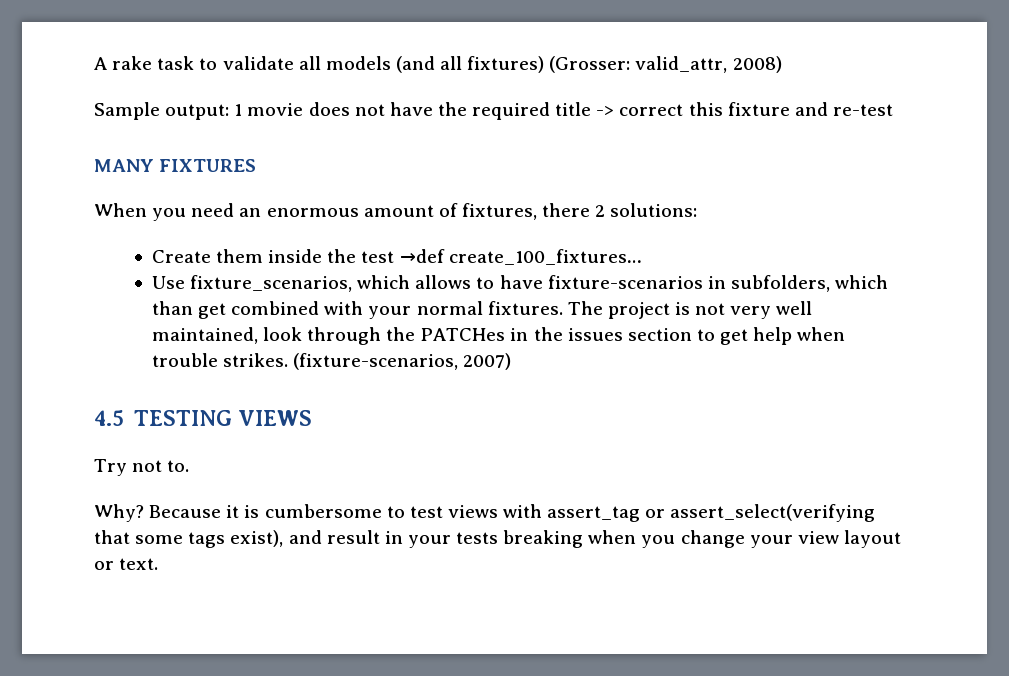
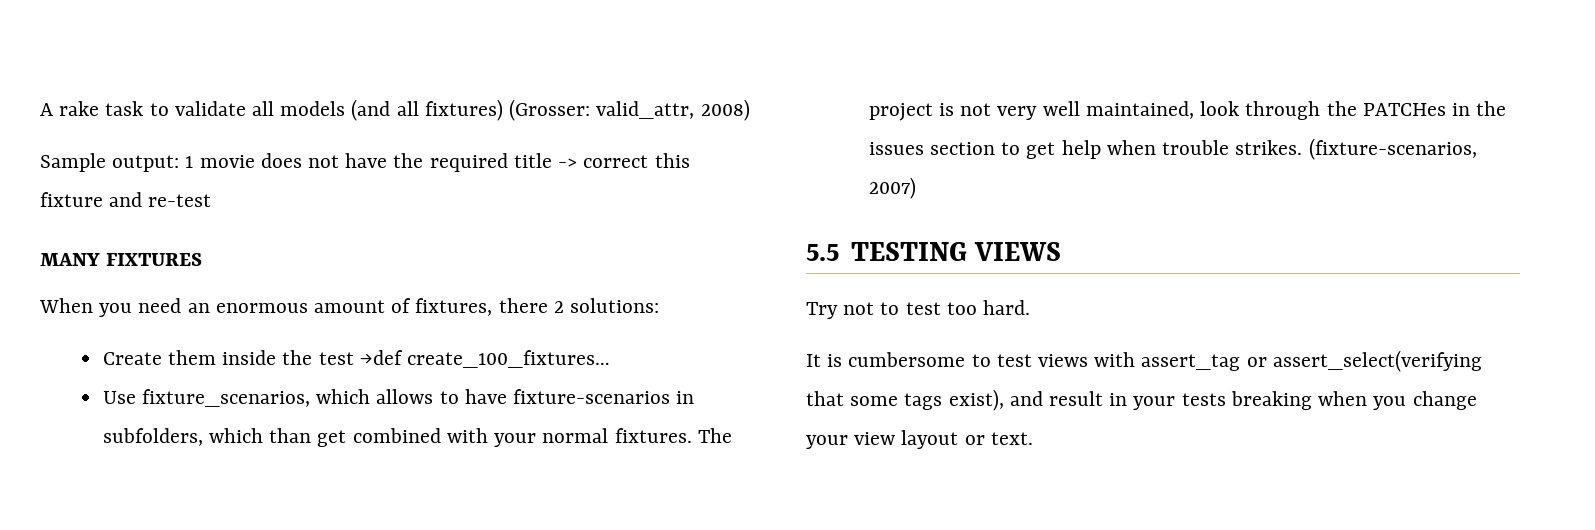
[94,410,124,426] 4.5 -> [806,244,839,261] 5.5
[167,460,190,472] [94,504,240,522] to. // Why? Because it -> [880,300,1031,315] [806,354,821,367] to test too hard. // It

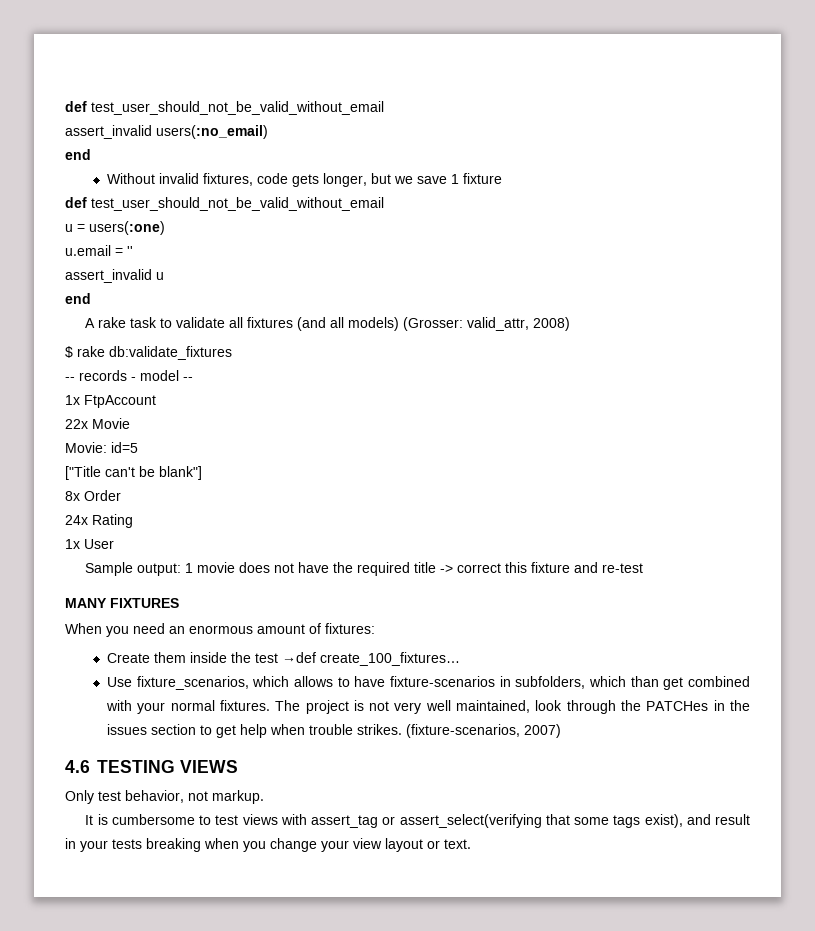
(40, 109) none -> [65,101,384,115] [65,125,268,139] [65,149,91,160] [106,173,502,187] [65,197,384,211] [65,221,165,235] [65,245,133,256] [65,269,164,283] [65,293,91,304] def test_user_should_not_be_valid_without_email // assert_invalid users(:no_email) // end // Without invalid fixtures, code gets longer, but we save 1 fixture // def test_user_should_not_be_valid_without_email // u = users(:one) // u.email = '' // assert_invalid u // end //
[280,101,346,116] models -> [247,317,294,328] fixtures
[424,99,503,121] fixtures) -> [348,317,400,331] models)
(750, 110) none -> [65,346,232,360] [65,370,193,381] [65,395,156,408] [65,418,130,429] [65,442,138,453] [65,466,202,480] [65,490,121,501] [65,514,133,528] [65,539,114,549] // $ rake db:validate_fixtures // -- records - model -- // 1x FtpAccount // 22x Movie // Movie: id=5 // ["Title can't be blank"] // 8x Order // 24x Rating // 1x User
[415,298,660,316] fixtures, there 2 solutions: -> [325,623,375,634] fixtures:
[806,244,839,261] 5.5 -> [65,760,90,773] 4.6
[806,300,1031,319] Try not to test too hard. -> [65,790,264,804] Only test behavior, not markup.

